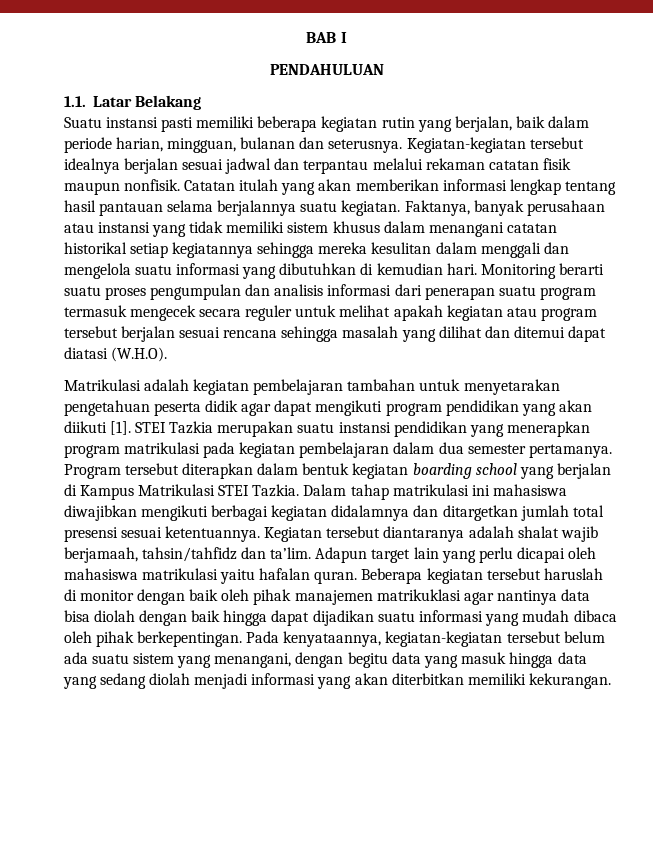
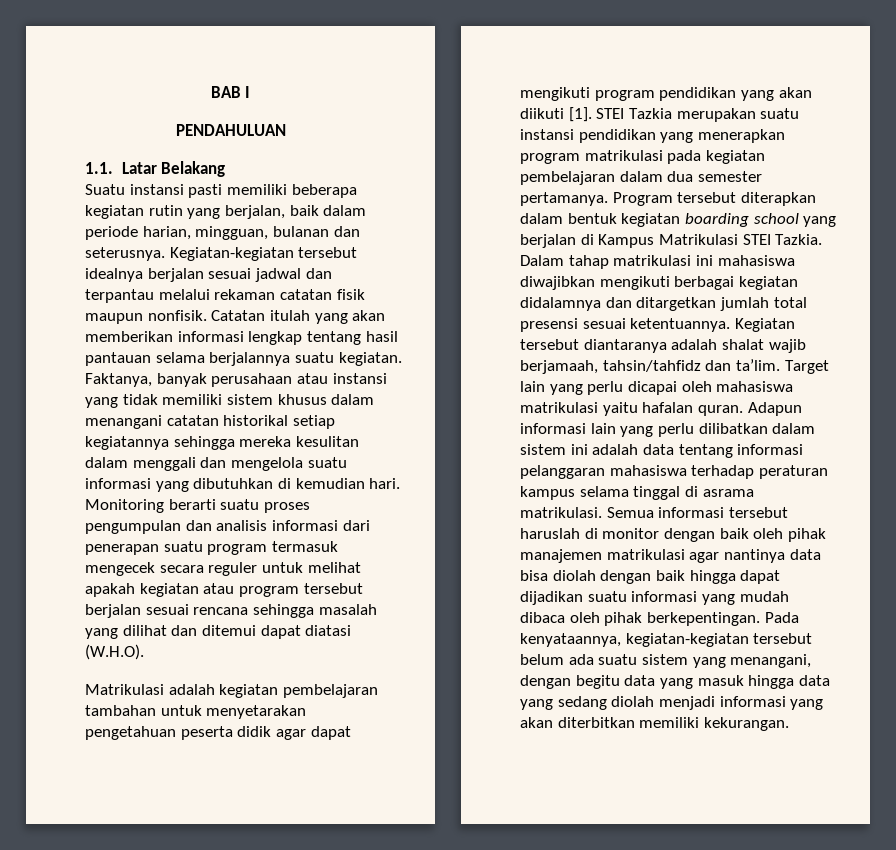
[315,547,411,563] Adapun target -> [784,360,829,374] Target
[361,568,483,584] Beberapa kegiatan -> [747,402,802,416] [520,423,816,437] [520,444,804,458] [520,465,829,479] [520,486,754,500] [520,507,725,518] Adapun informasi lain yang perlu dilibatkan dalam sistem ini adalah data tentang informasi pelanggaran mahasiswa terhadap peraturan kampus selama tinggal di asrama matrikulasi. Semua informasi
[376,589,461,601] matrikuklasi -> [606,549,685,560] matrikulasi

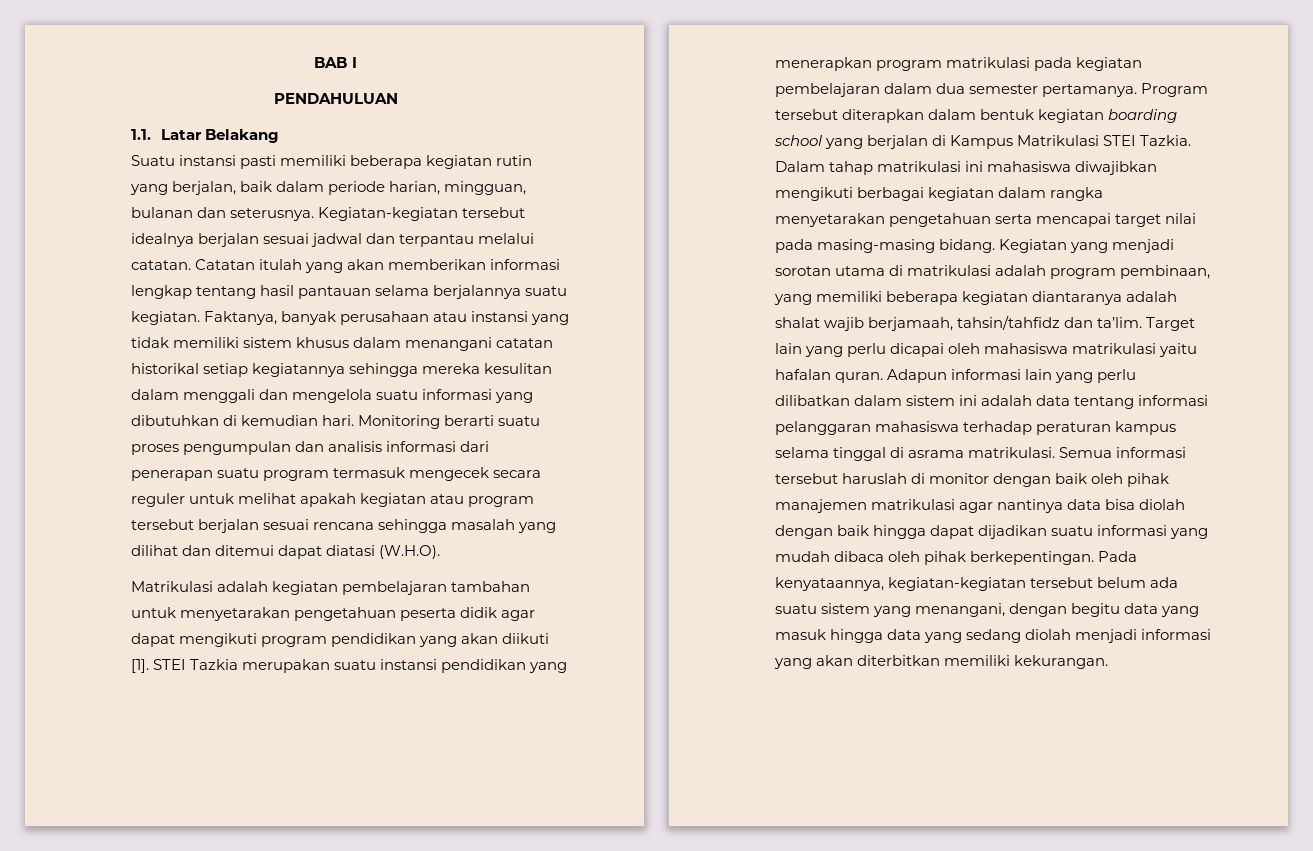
[214,289,365,300] [85,310,207,324] rekaman catatan fisik maupun nonfisik. -> [130,260,191,270] catatan.
[520,297,807,311] [520,318,796,332] [520,339,580,350] didalamnya dan ditargetkan jumlah total presensi sesuai ketentuannya. Kegiatan tersebut -> [998,187,1104,201] [774,213,1197,227] [774,239,1175,253] [774,265,1211,279] [773,291,1029,305] dalam rangka menyetarakan pengetahuan serta mencapai target nilai pada masing-masing bidang. Kegiatan yang menjadi sorotan utama di matrikulasi adalah program pembinaan, yang memiliki beberapa kegiatan

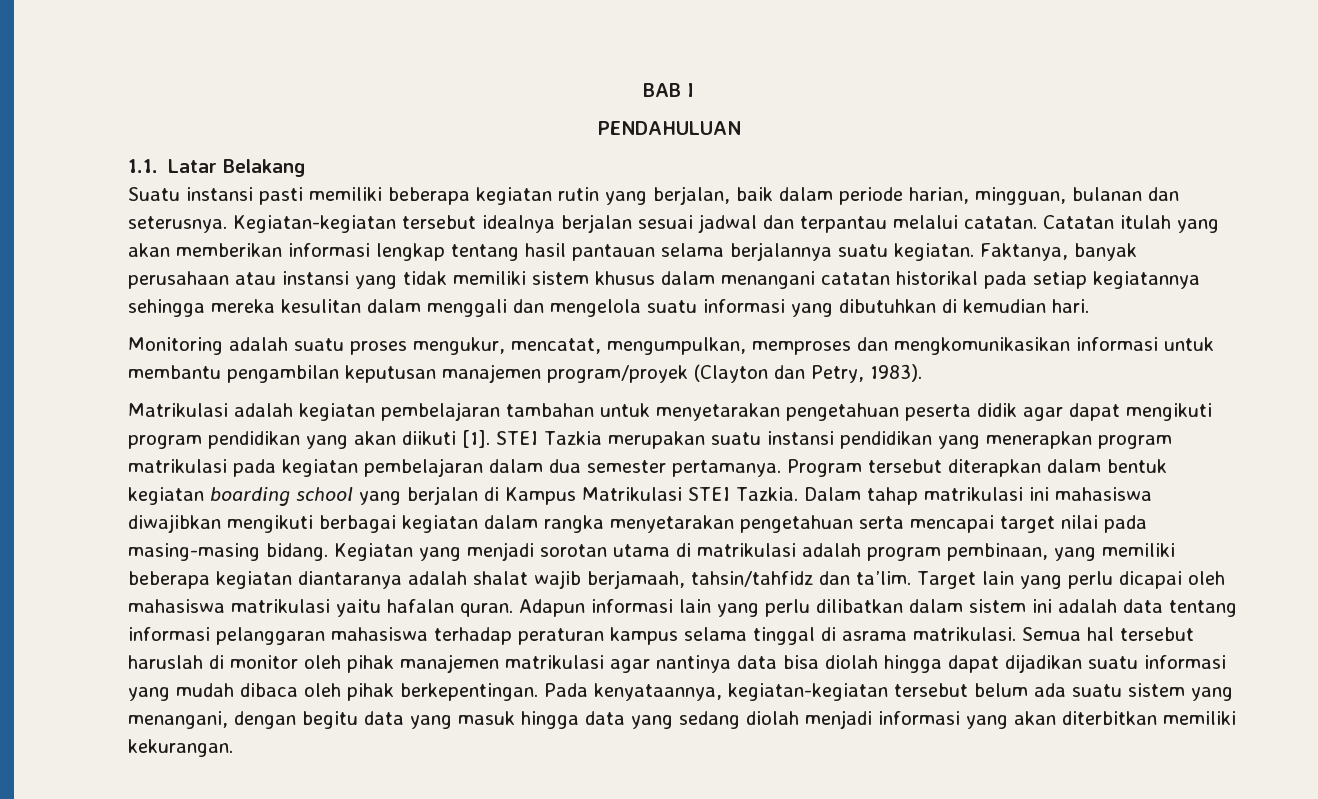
(199, 368) none -> [983,271,1027,289] pada
[358,415,541,429] [130,441,490,455] [130,467,542,481] [130,493,535,507] [130,519,557,533] [130,545,441,559] Monitoring berarti suatu proses pengumpulan dan analisis informasi dari penerapan suatu program termasuk mengecek secara reguler untuk melihat apakah kegiatan atau program tersebut berjalan sesuai rencana sehingga masalah yang dilihat dan ditemui dapat diatasi (W.H.O). -> [127,337,1214,355] [127,364,922,383] // Monitoring adalah suatu proses mengukur, mencatat, mengumpulkan, memproses dan mengkomunikasikan informasi untuk membantu pengambilan keputusan manajemen program/proyek (Clayton dan Petry, 1983).
[1116,447,1187,458] informasi -> [1086,627,1114,641] hal
[993,473,1088,487] dengan baik -> (298, 662) none
[774,525,869,539] dengan baik -> (878, 662) none

